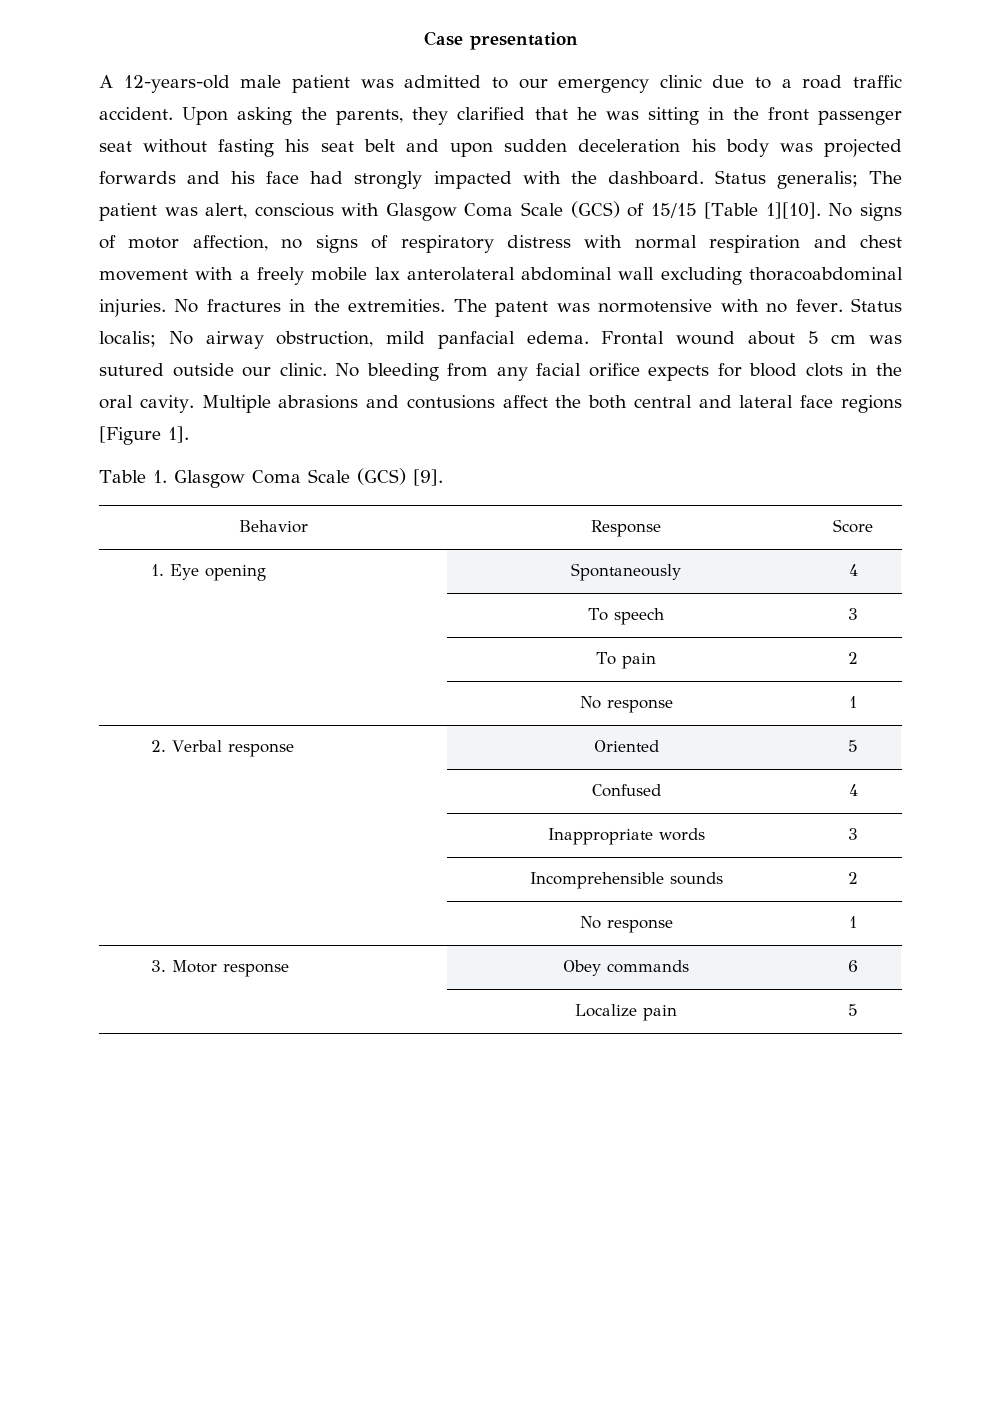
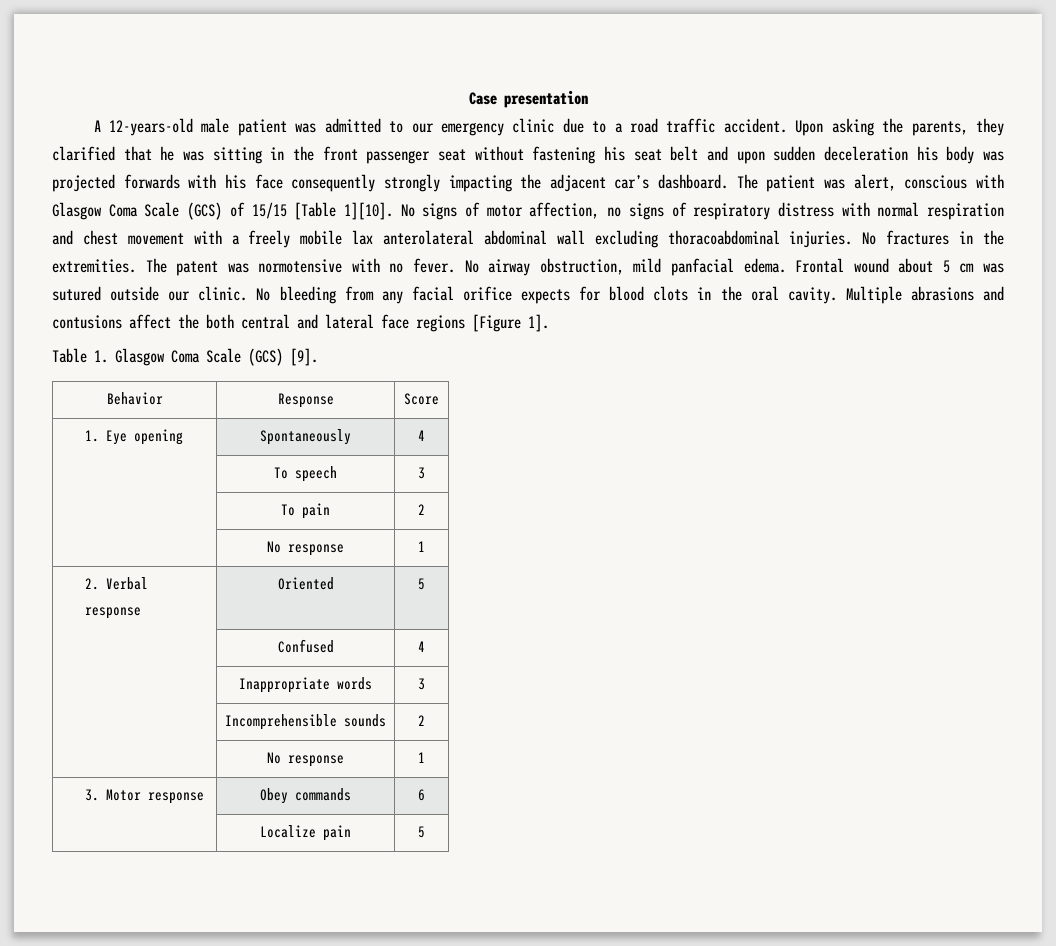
[218,139,275,157] fasting -> [532,146,596,164] fastening
[187,171,221,184] and -> [188,174,217,188] with
[310,170,858,189] had strongly impacted with the dashboard. Status generalis; -> [291,174,729,192] consequently strongly impacting the adjacent car’s dashboard.
[850,298,902,312] [99,331,156,347] Status localis; -> (456, 265) none

